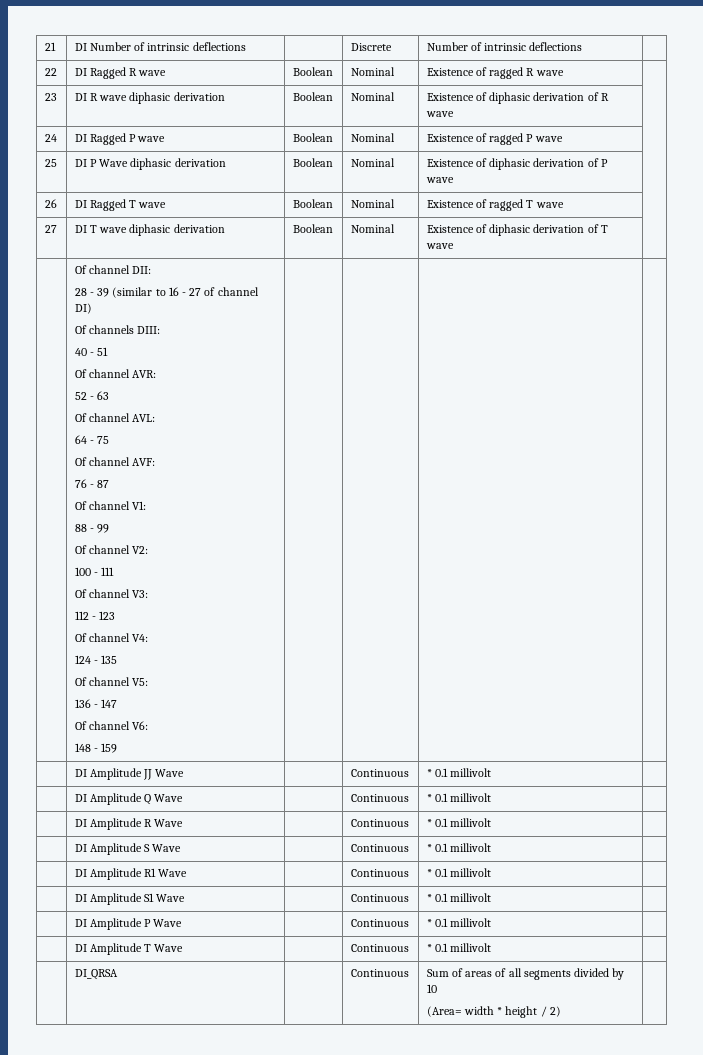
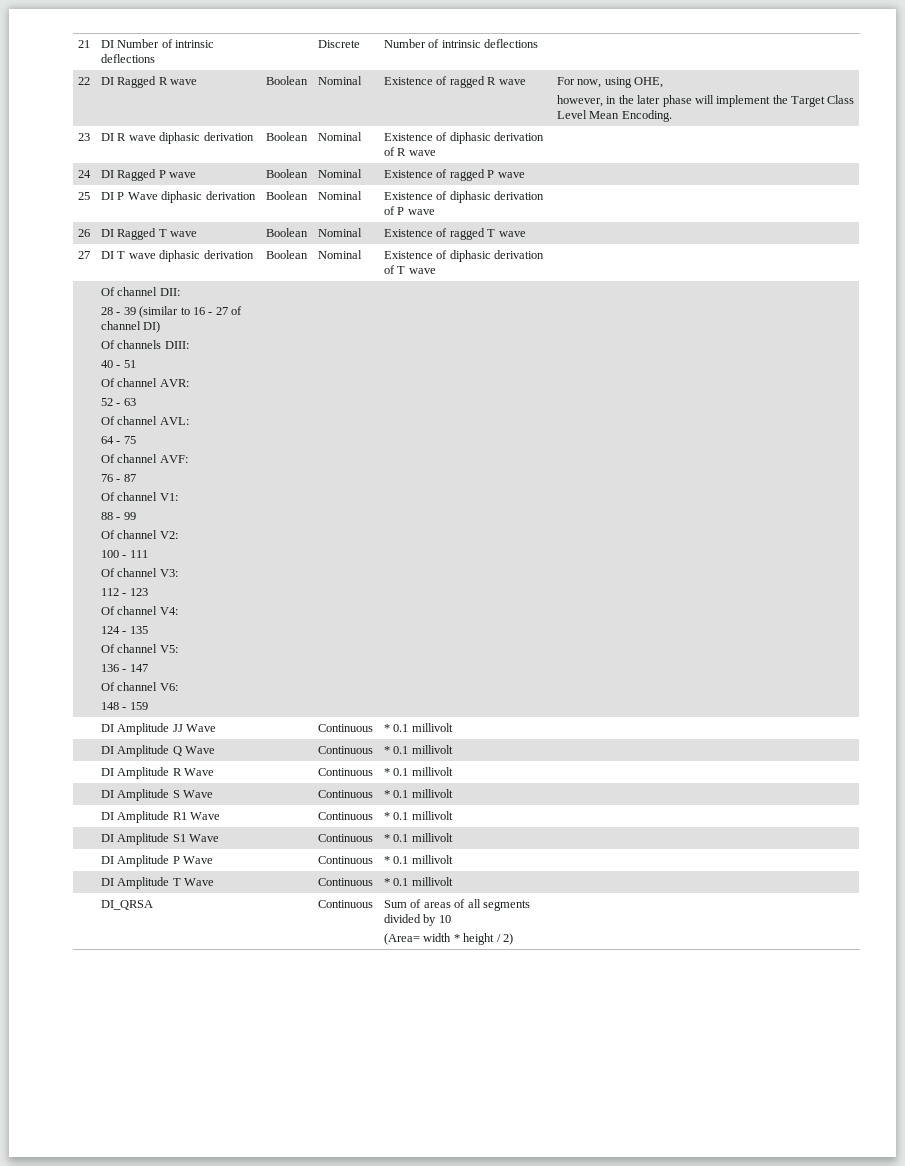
(564, 73) none -> [557,77,664,88] [557,95,855,107] [557,110,672,122] For now, using OHE, // however, in the later phase will implement the Target Class Level Mean Encoding.

